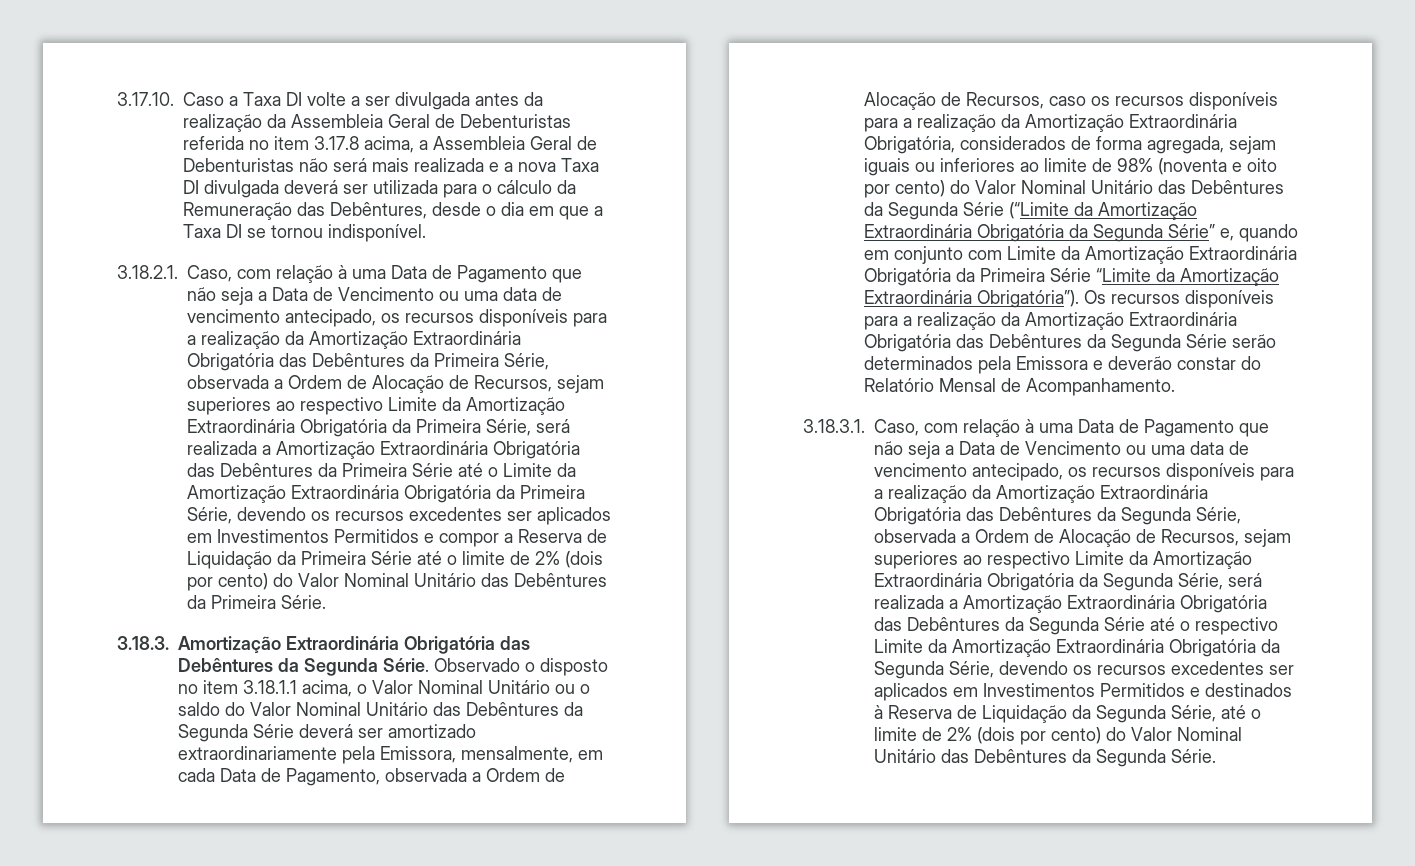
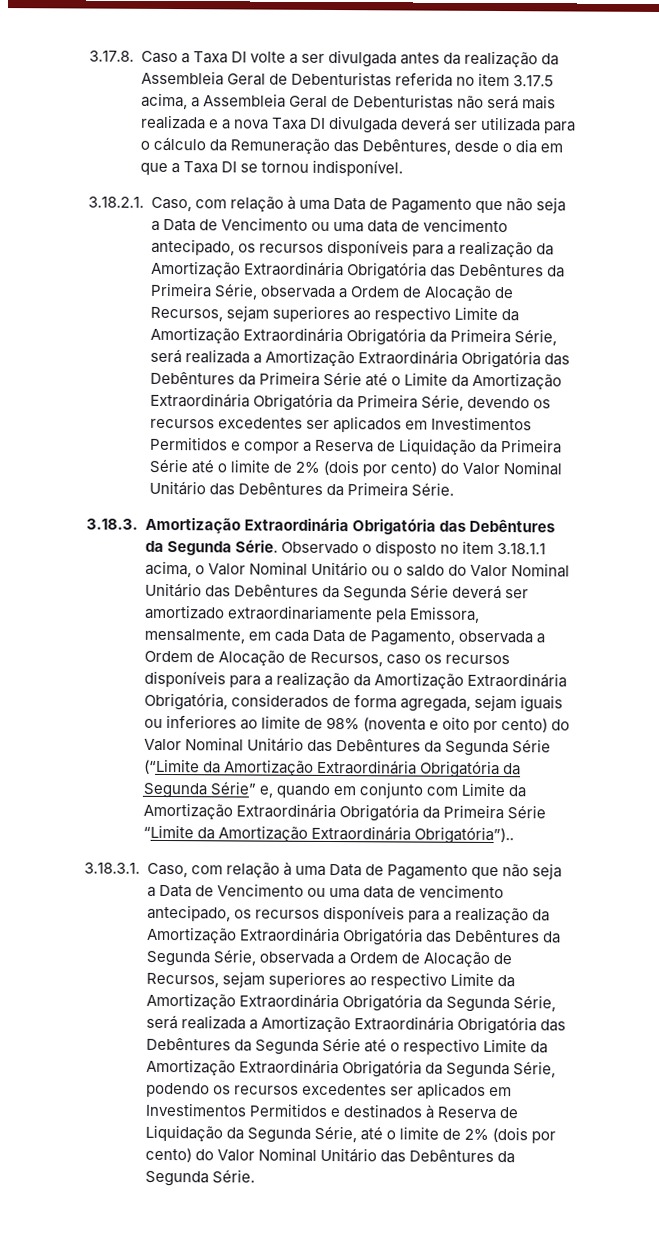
[117,92,174,106] 3.17.10. -> [89,50,134,62] 3.17.8.
[314,136,359,150] 3.17.8 -> [512,75,554,87] 3.17.5
[977,290,1274,308] [864,312,1237,330] [864,334,1276,352] [864,356,1261,374] [864,378,1175,396] Obrigatória”). Os recursos disponíveis para a realização da Amortização Extraordinária Obrigatória das Debêntures da Segunda Série serão determinados pela Emissora e deverão constar do Relatório Mensal de Acompanhamento. -> [413,826,514,845] Obrigatória”)..
[999,661,1068,675] devendo -> [145,1082,210,1098] podendo

